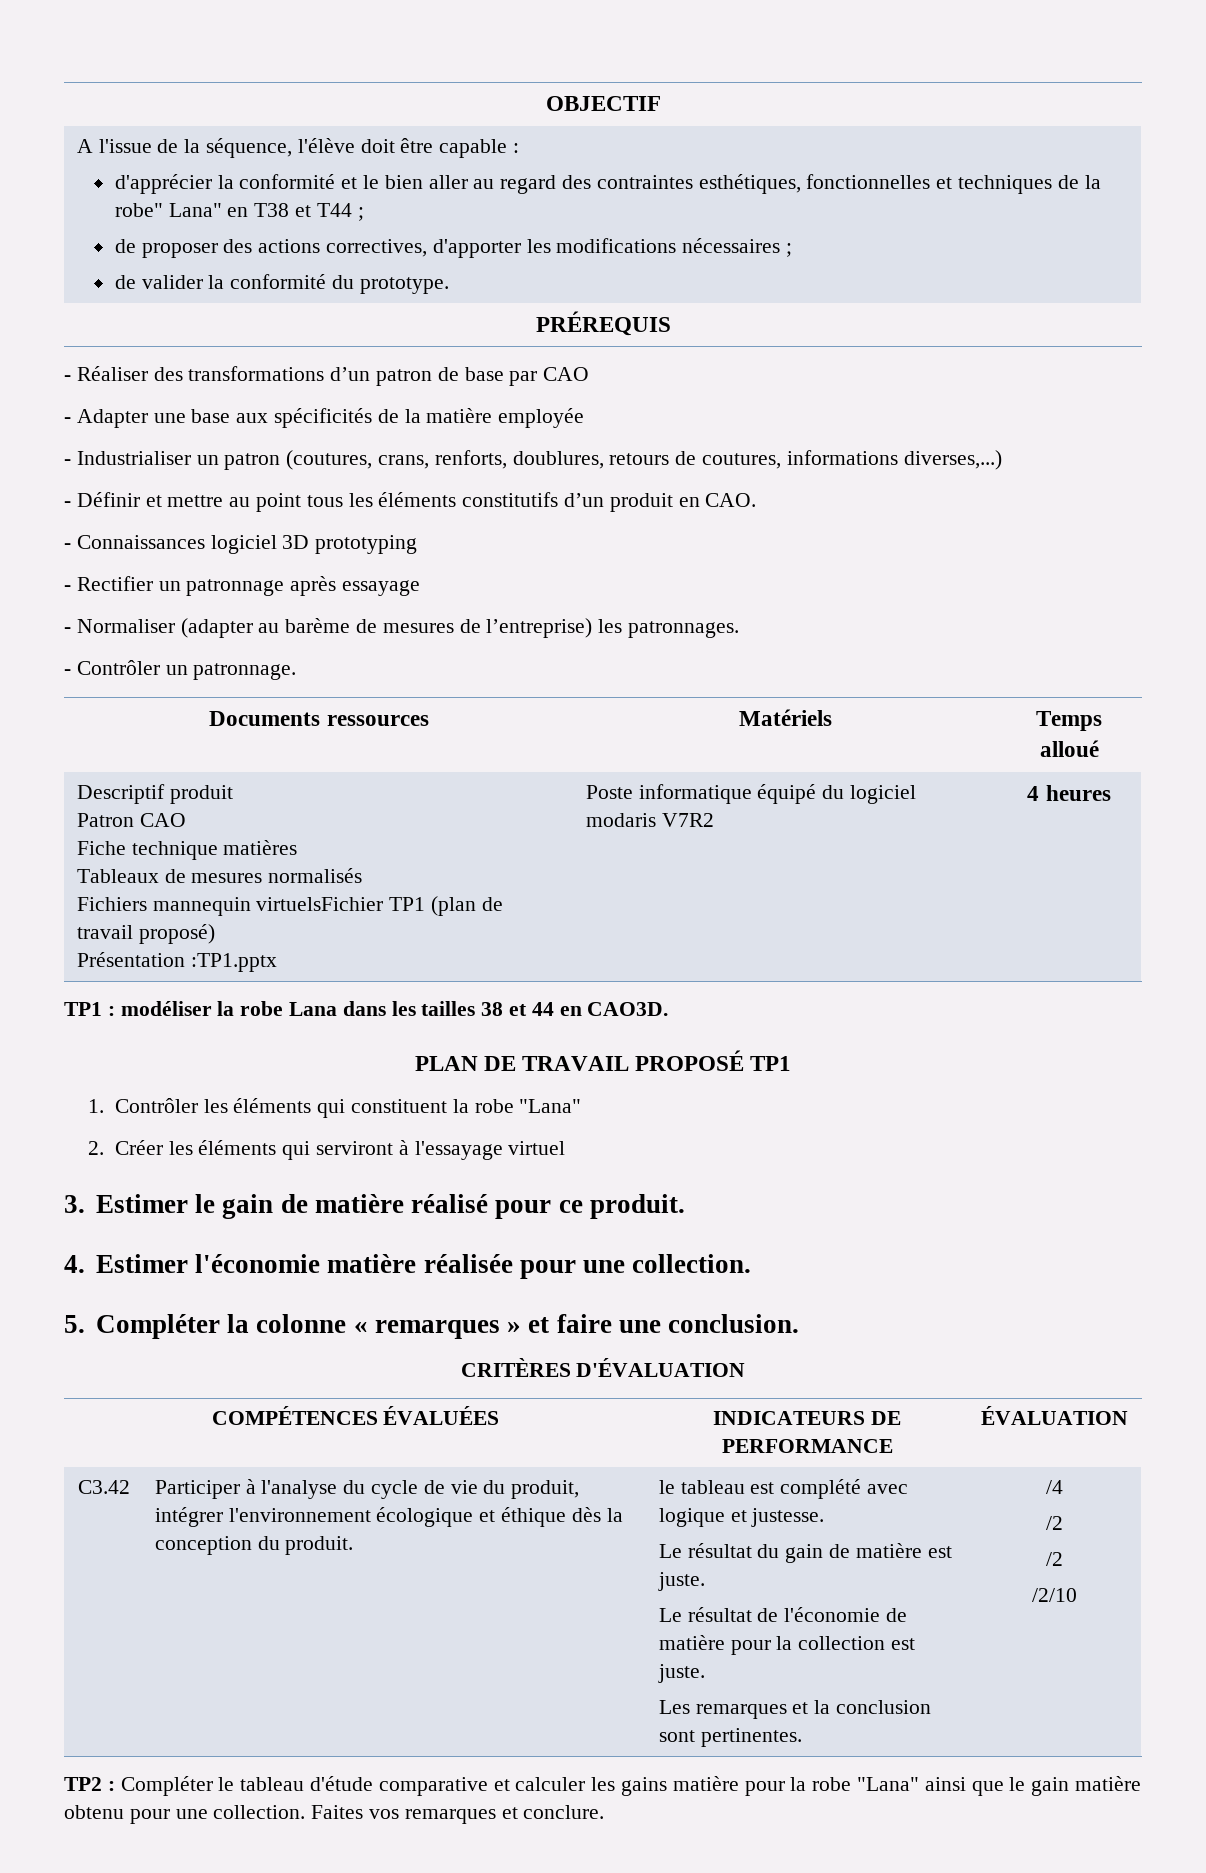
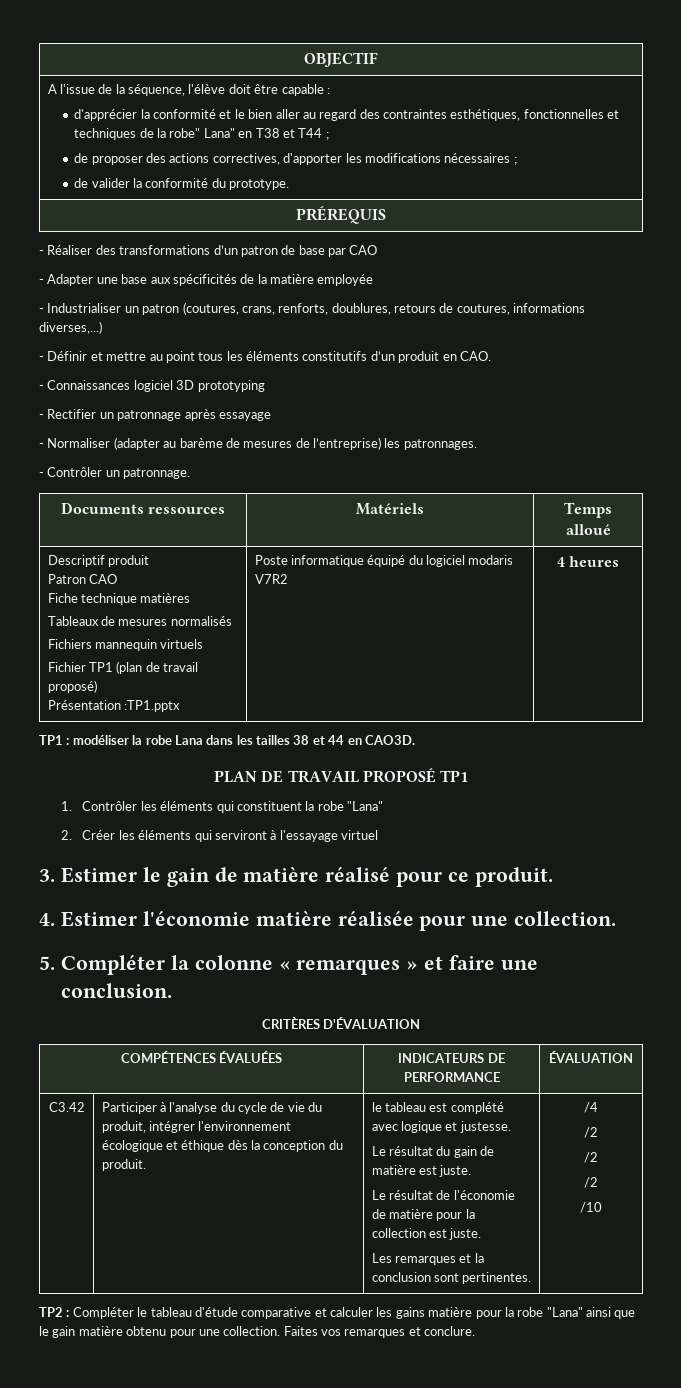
[256,897,384,911] virtuelsFichier -> [160,639,204,649] [47,662,86,672] virtuels // Fichier
[1032,1588,1077,1602] /2/10 -> [584,1177,598,1188] [580,1202,602,1213] /2 // /10

